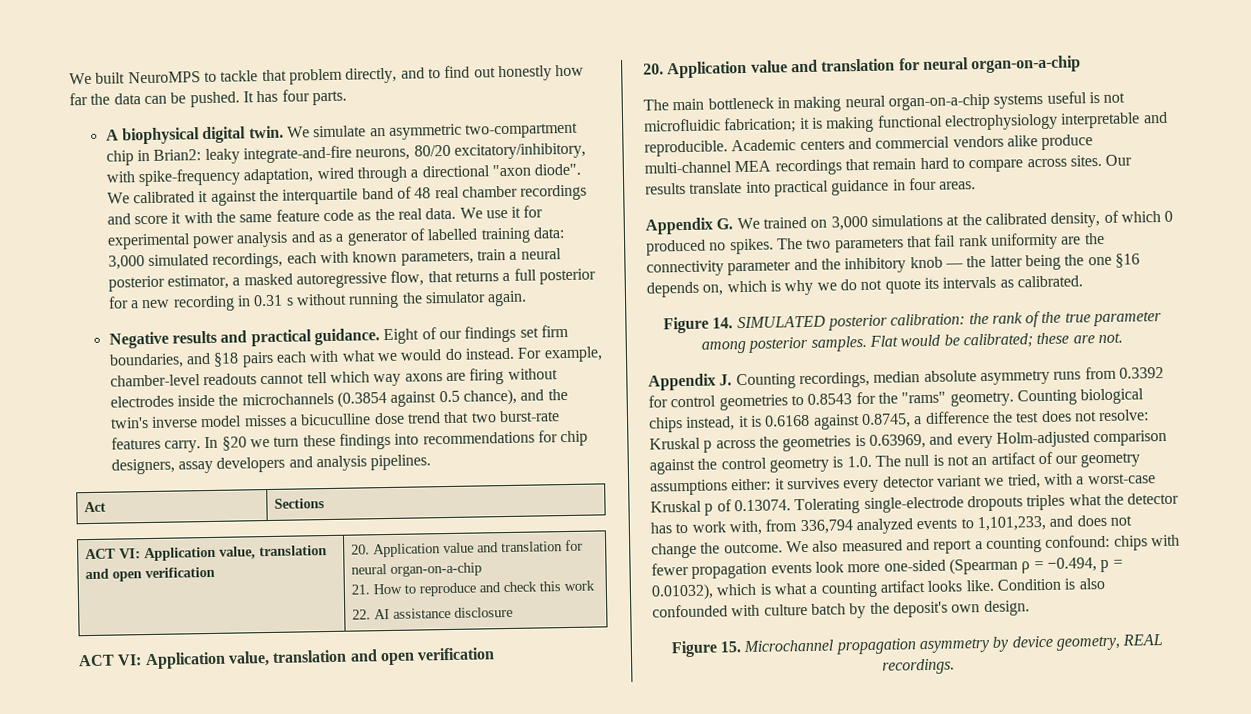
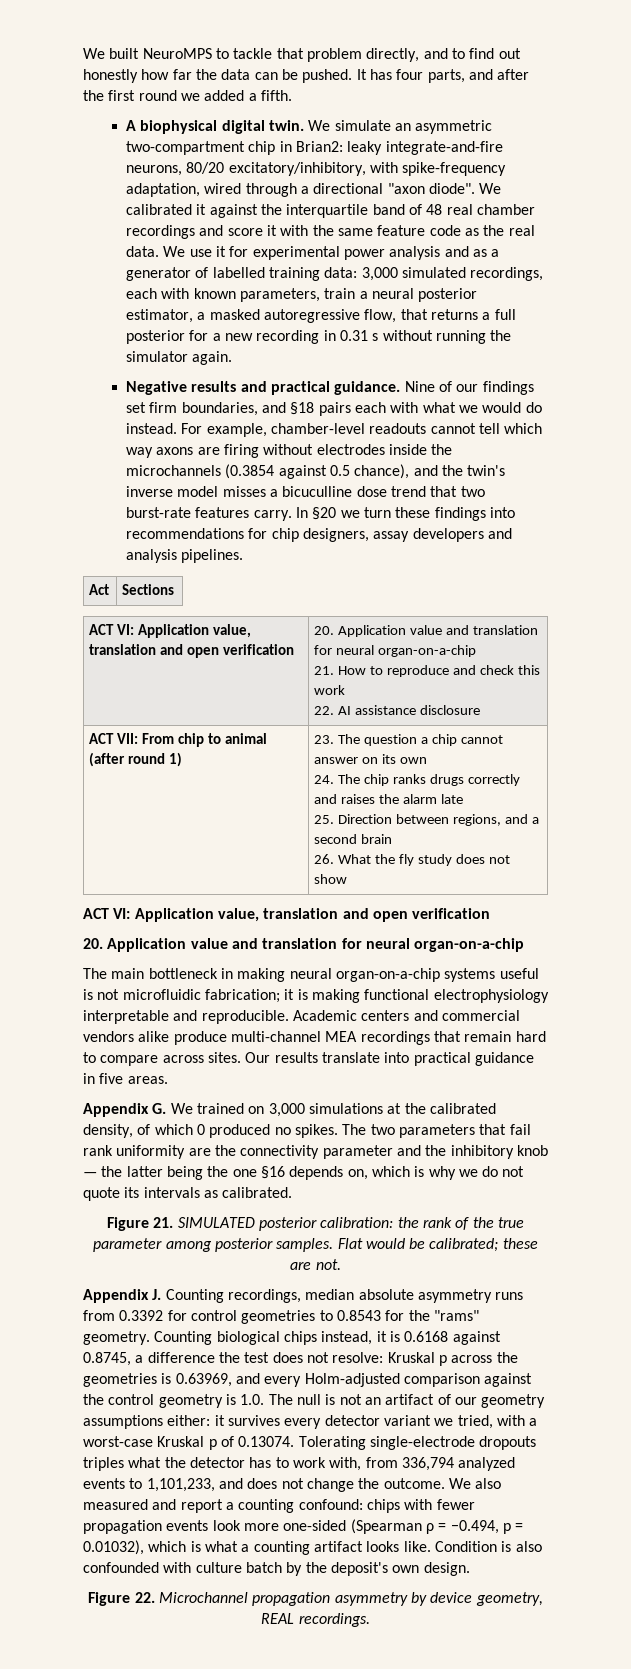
[311,90,347,106] parts. -> [427,69,530,83] [83,90,292,101] parts, and after the first round we added a fifth.
[383,328,420,345] Eight -> [404,381,435,392] Nine
(513, 612) none -> [89,733,267,747] [89,752,183,767] [314,734,503,746] [314,754,428,764] [314,774,520,786] [314,794,464,804] [314,814,539,826] [314,834,393,844] [314,854,510,866] [314,874,348,884] // ACT VII: From chip to animal (after round 1) | 23. The question a chip cannot answer on its own // 24. The chip ranks drugs correctly and raises the alarm late // 25. Direction between regions, and a second brain // 26. What the fly study does not show
[908,177,937,191] four -> [99,1073,124,1084] five
[712,317,734,329] 14. -> [153,1217,174,1228] 21.
[720,641,742,653] 15. -> [134,1592,155,1603] 22.

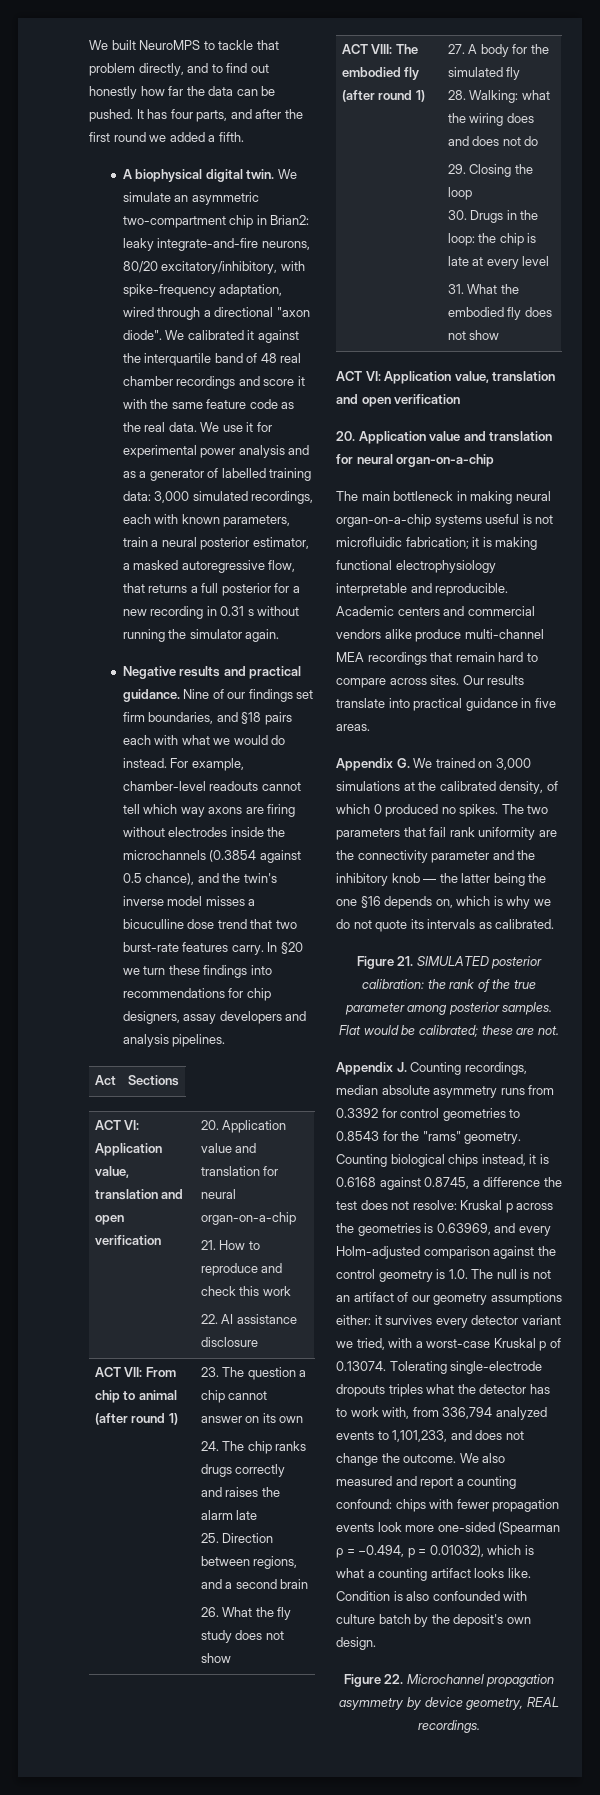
(348, 879) none -> [341,44,418,54] [341,67,420,80] [341,90,425,102] [447,44,549,57] [447,67,521,80] [447,90,550,103] [447,113,534,126] [447,136,539,146] [447,164,533,177] [447,187,472,200] [447,210,539,223] [447,233,537,246] [447,256,550,269] [447,284,519,294] [447,307,552,320] [447,330,500,340] // ACT VIII: The embodied fly (after round 1) | 27. A body for the simulated fly // 28. Walking: what the wiring does and does not do // 29. Closing the loop // 30. Drugs in the loop: the chip is late at every level // 31. What the embodied fly does not show

